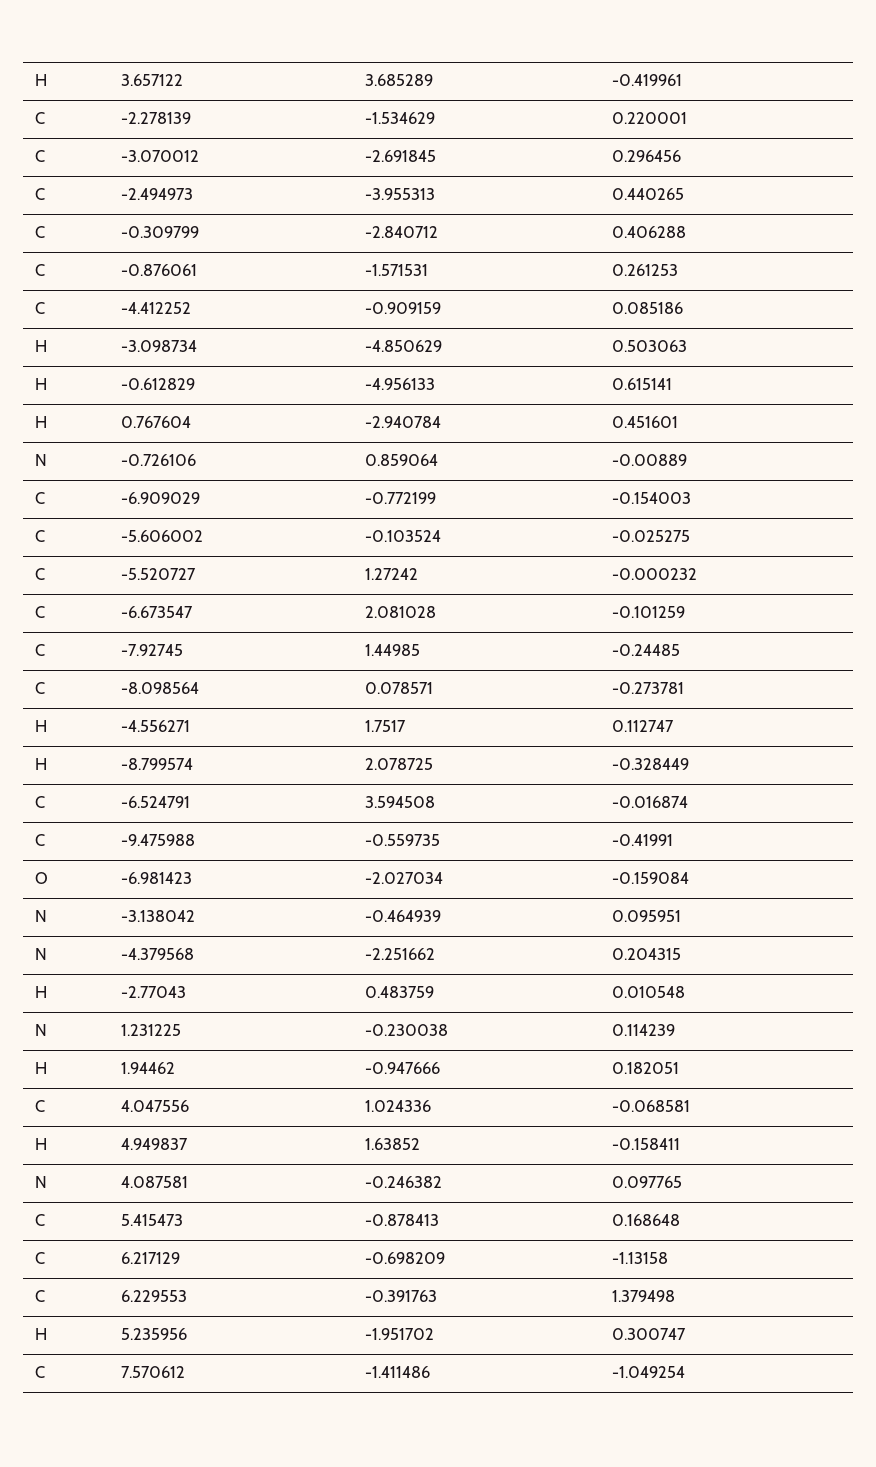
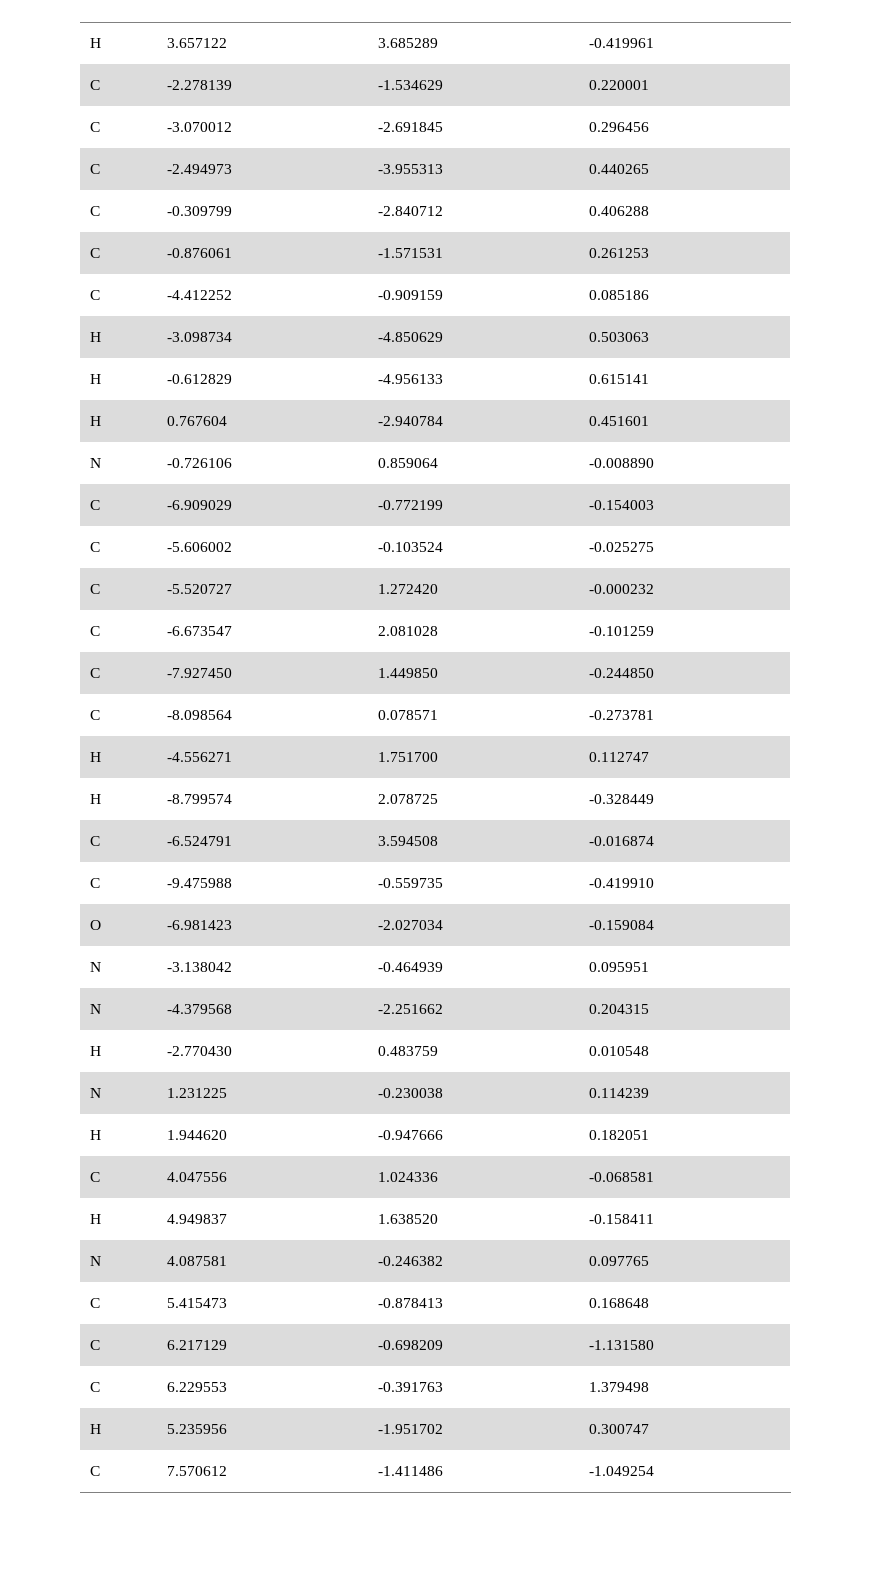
[611,454,687,466] -0.00889 -> [588,458,654,468] -0.008890
[364,568,418,580] 1.27242 -> [377,584,438,594] 1.272420
[120,644,183,656] [364,644,420,656] [611,644,680,656] -7.92745 | 1.44985 | -0.24485 -> [166,668,232,678] [377,668,438,678] [588,668,654,678] -7.927450 | 1.449850 | -0.244850
[364,720,406,732] 1.7517 -> [377,752,438,762] 1.751700
[611,834,673,846] -0.41991 -> [588,878,654,888] -0.419910
[120,986,186,998] -2.77043 -> [166,1046,232,1056] -2.770430
[120,1062,175,1074] 1.94462 -> [166,1130,227,1140] 1.944620
[364,1138,420,1150] 1.63852 -> [377,1214,438,1224] 1.638520
[611,1252,668,1264] -1.13158 -> [588,1340,654,1350] -1.131580

